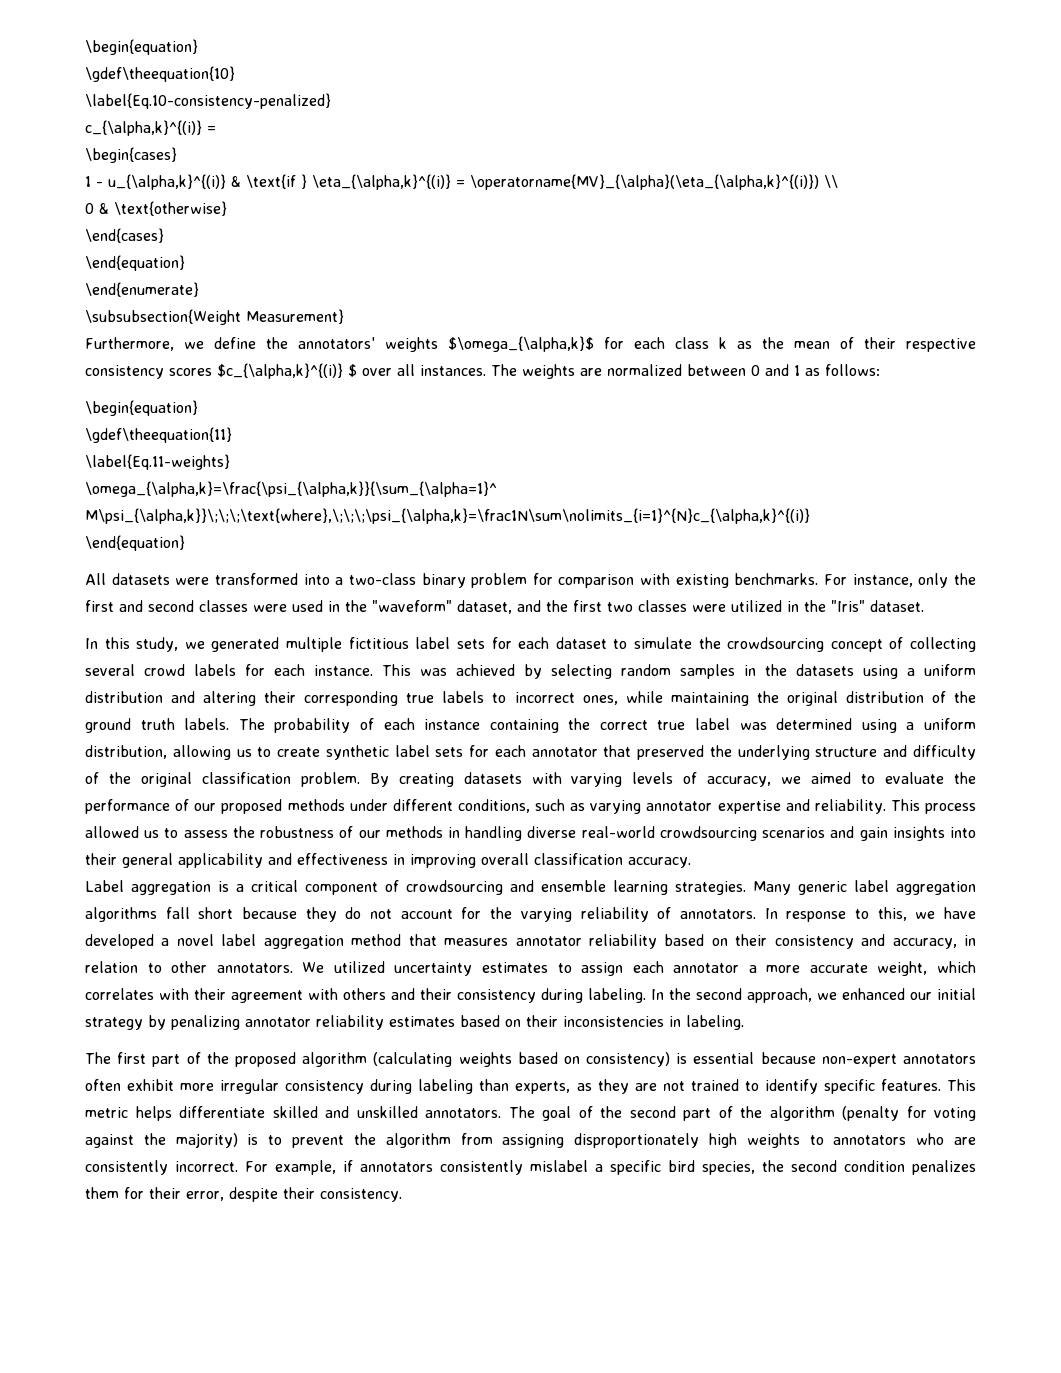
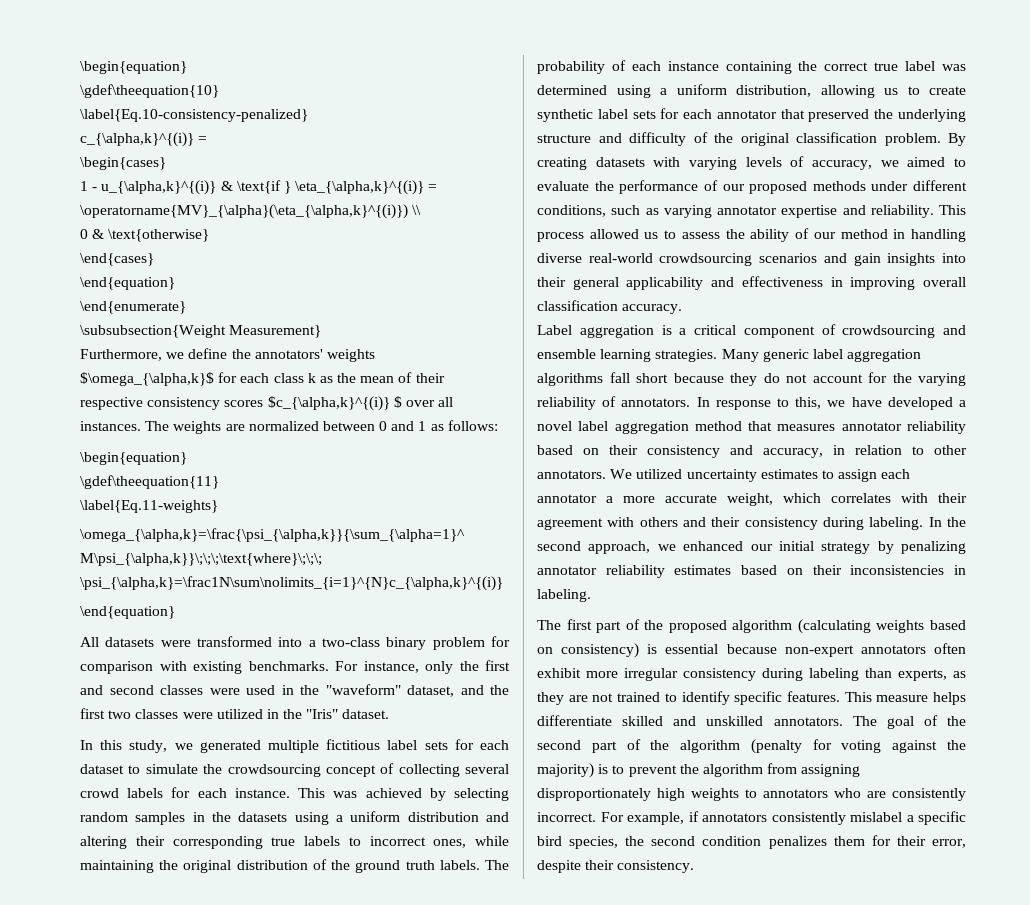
[85,508,810,524] M\psi_{\alpha,k}}\;\;\;\text{where},\;\;\;\psi_{\alpha,k}=\frac1N\sum\nolimits_{i=1}^{N}c_{\alpha,k}^{(i)} -> [80,553,322,566] [80,576,503,591] M\psi_{\alpha,k}}\;\;\;\text{where}\;\;\; \psi_{\alpha,k}=\frac1N\sum\nolimits_{i=1}^{N}c_{\alpha,k}^{(i)}
[260,826,443,838] robustness of our methods -> [750,228,888,242] ability of our method
[85,1107,128,1118] metric -> [876,695,929,702] measure

